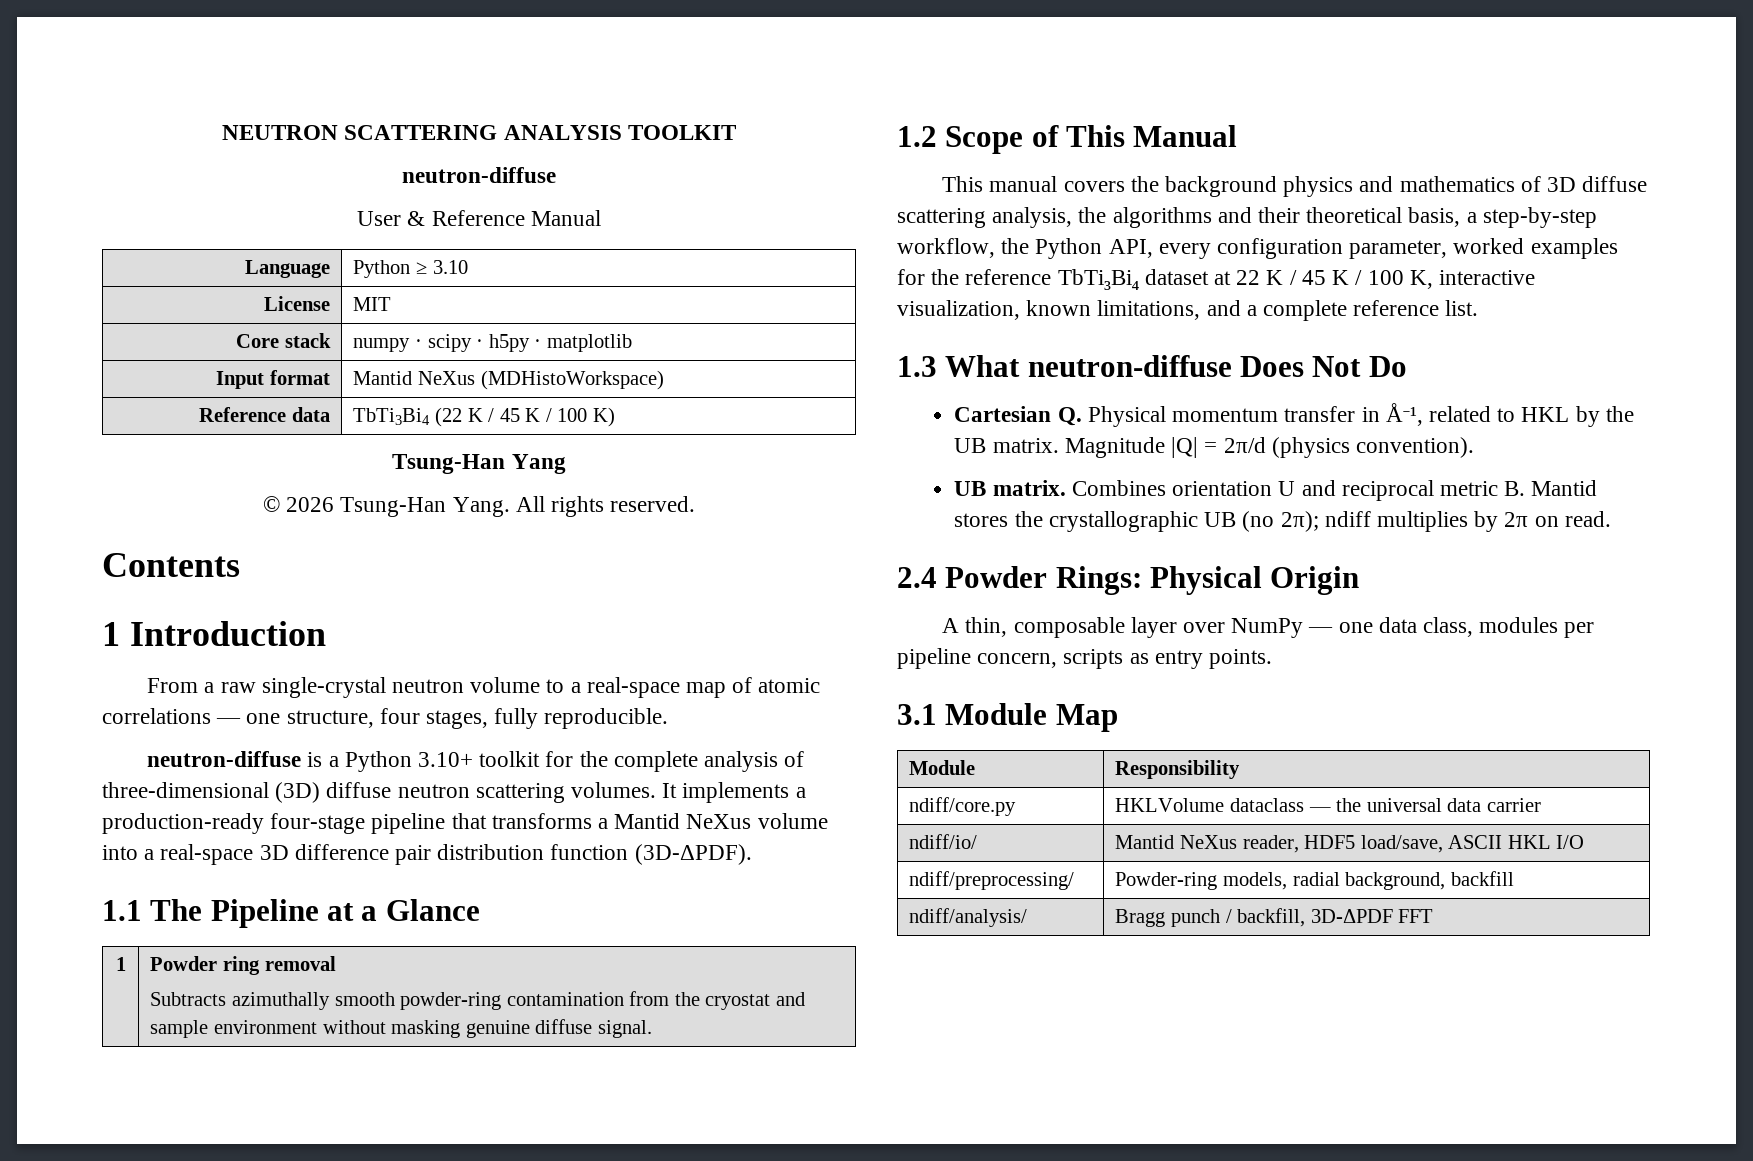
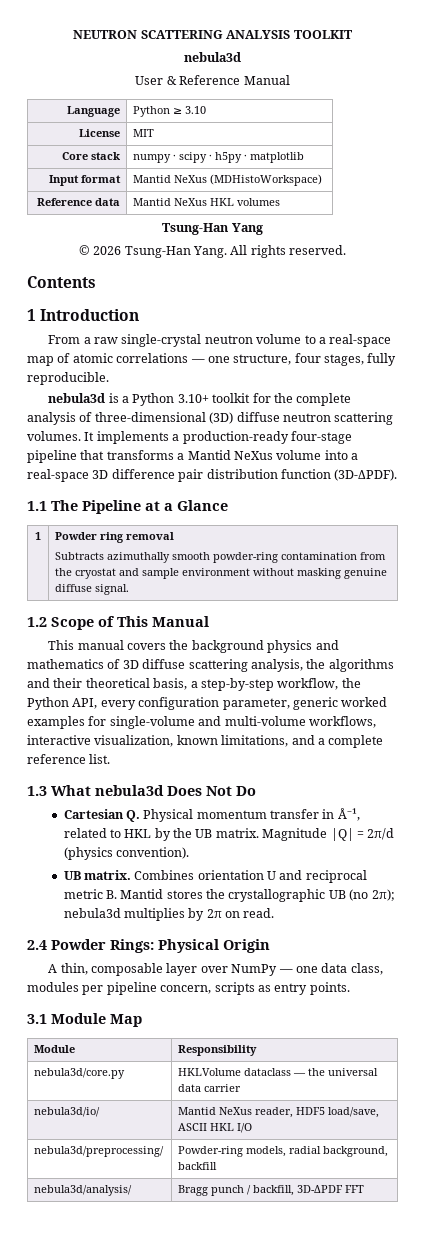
[402,167,556,183] neutron-diffuse -> [184,52,241,62] nebula3d
[353,407,615,427] TbTi3Bi4 (22 K / 45 K / 100 K) -> [133,198,281,206] Mantid NeXus HKL volumes
[147,751,302,767] neutron-diffuse -> [48,393,106,403] nebula3d
(1448, 249) none -> [292,697,338,710] generic
[931,269,1433,290] the reference TbTi₃Bi₄ dataset at 22 K / 45 K / 100 K, -> [109,716,376,729] single-volume and multi-volume workflows,
[1027,355,1232,377] neutron-diffuse -> [95,785,164,796] nebula3d
[1324,511,1371,527] ndiff -> [63,908,121,918] nebula3d
[909,797,1017,816] ndiff/core.py -> [34,1068,126,1079] nebula3d/core.py
[909,834,978,849] ndiff/io/ -> [34,1107,101,1117] nebula3d/io/
[909,871,1075,890] ndiff/preprocessing/ -> [34,1146,165,1157] nebula3d/preprocessing/
[909,908,1028,927] ndiff/analysis/ -> [34,1185,133,1196] nebula3d/analysis/

